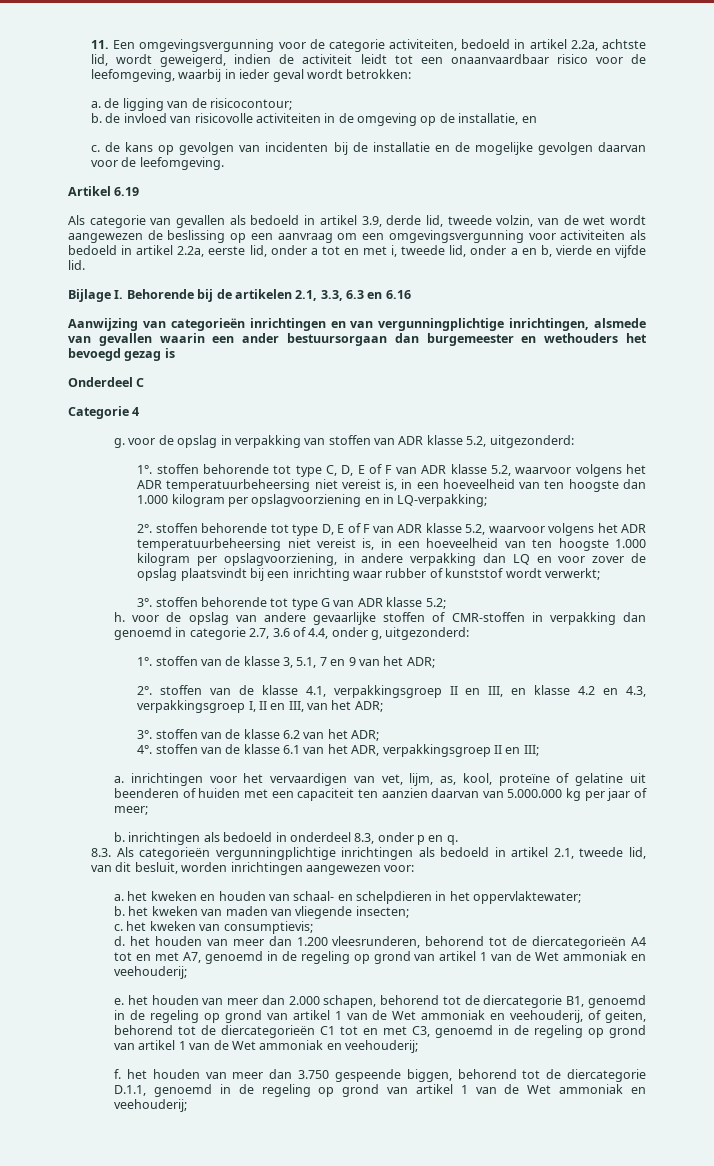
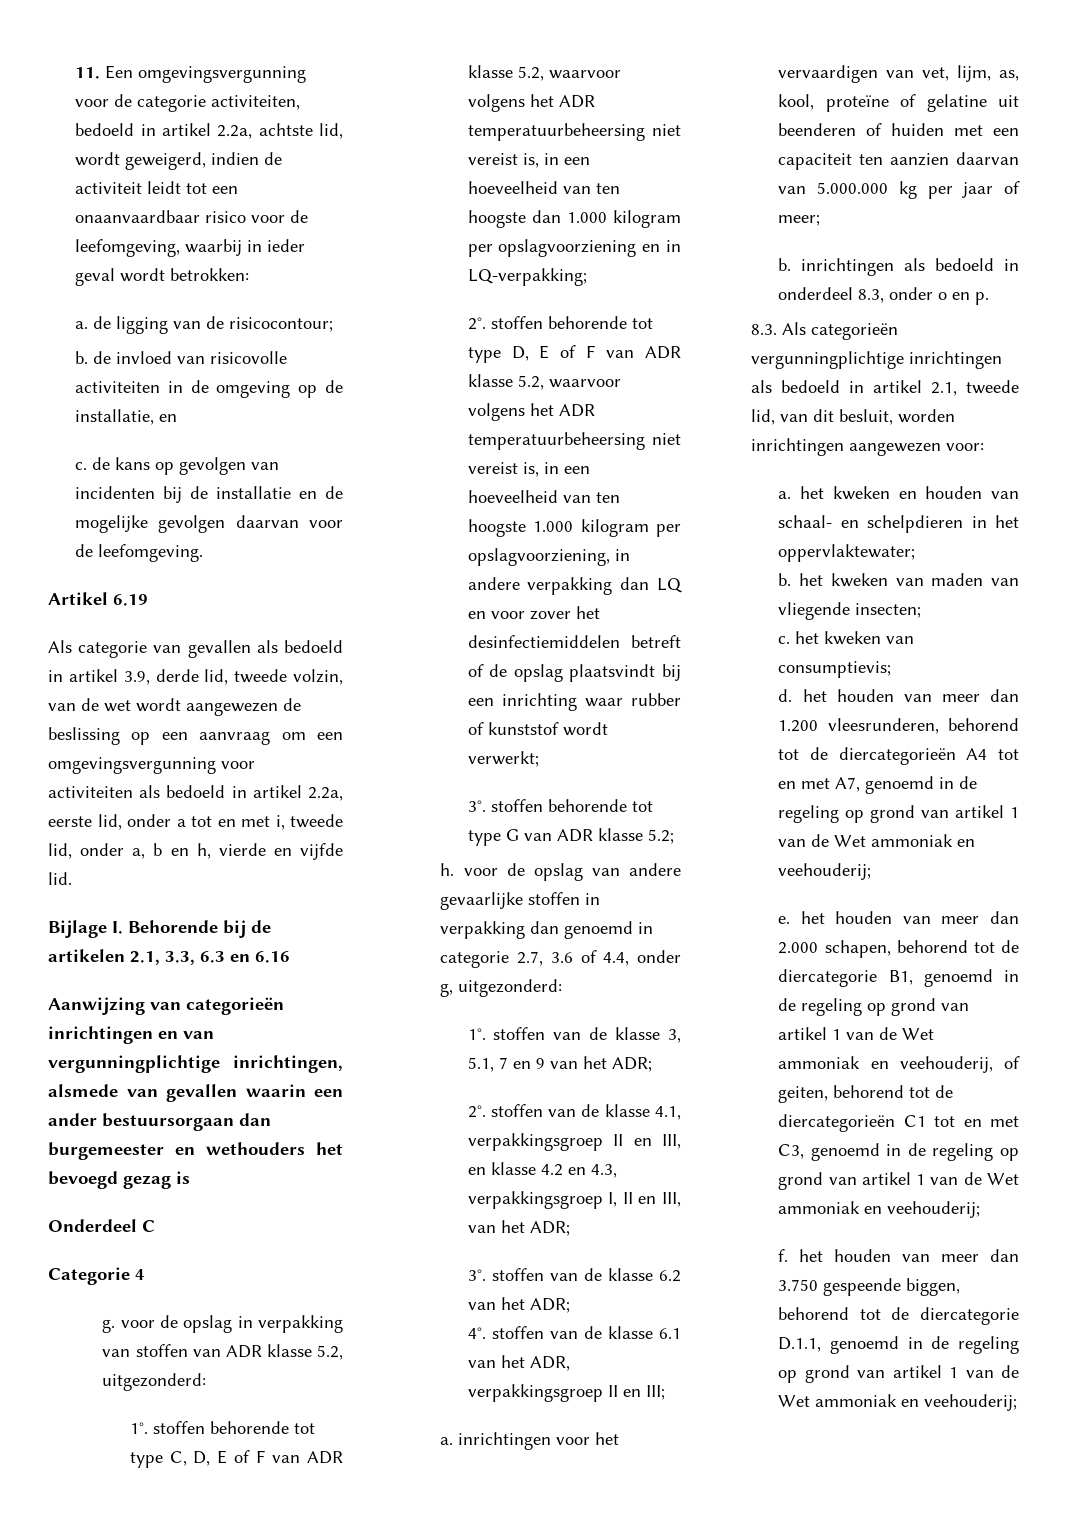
[510,245,552,257] a en b, -> [132,843,211,859] a, b en h,
(625, 559) none -> [575,606,600,619] [467,635,681,648] [467,664,484,677] het desinfectiemiddelen betreft of
[432,612,525,622] of CMR-stoffen -> (581, 898) none
[417,835,458,845] p en q. -> [938,292,990,305] o en p.

